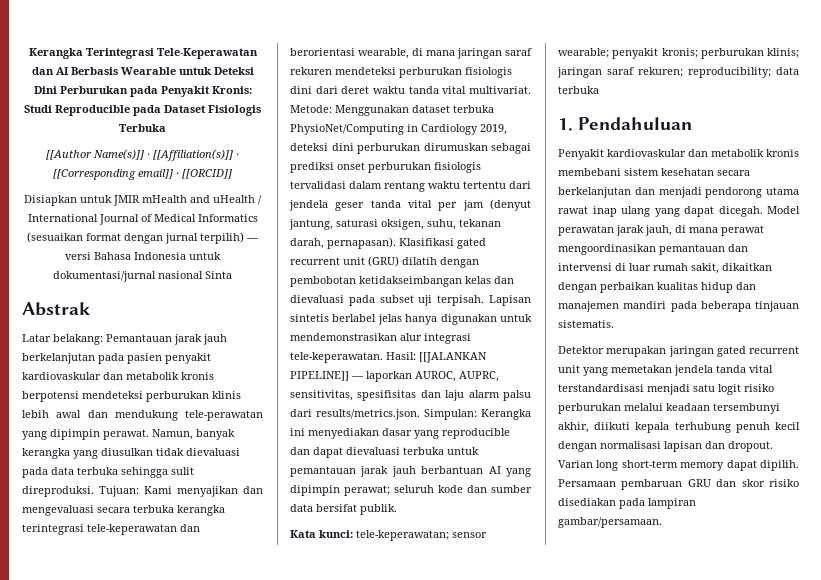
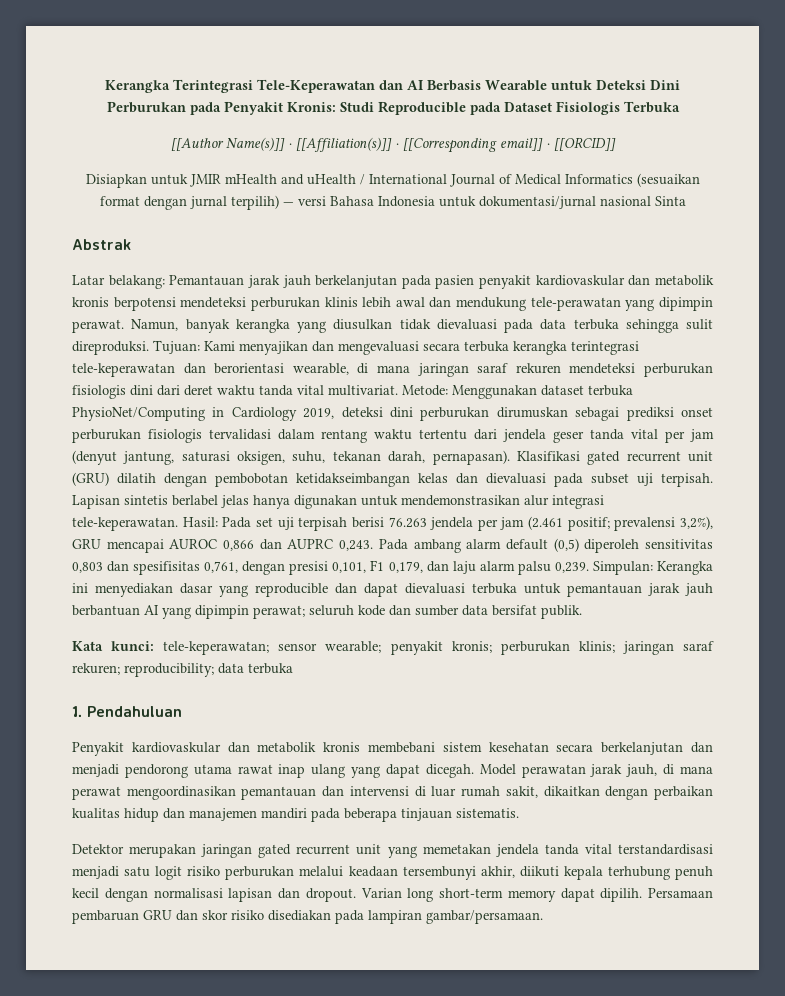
[419,352,487,363] [290,371,499,382] [290,390,417,401] [[JALANKAN PIPELINE]] — laporkan AUROC, AUPRC, sensitivitas, spesifisitas -> [222,516,713,531] [72,538,713,553] [72,560,423,575] Pada set uji terpisah berisi 76.263 jendela per jam (2.461 positif; prevalensi 3,2%), GRU mencapai AUROC 0,866 dan AUPRC 0,243. Pada ambang alarm default (0,5) diperoleh sensitivitas 0,803 dan spesifisitas 0,761, dengan presisi 0,101, F1 0,179,
[290,409,420,420] dari results/metrics.json. -> [554,562,589,573] 0,239.

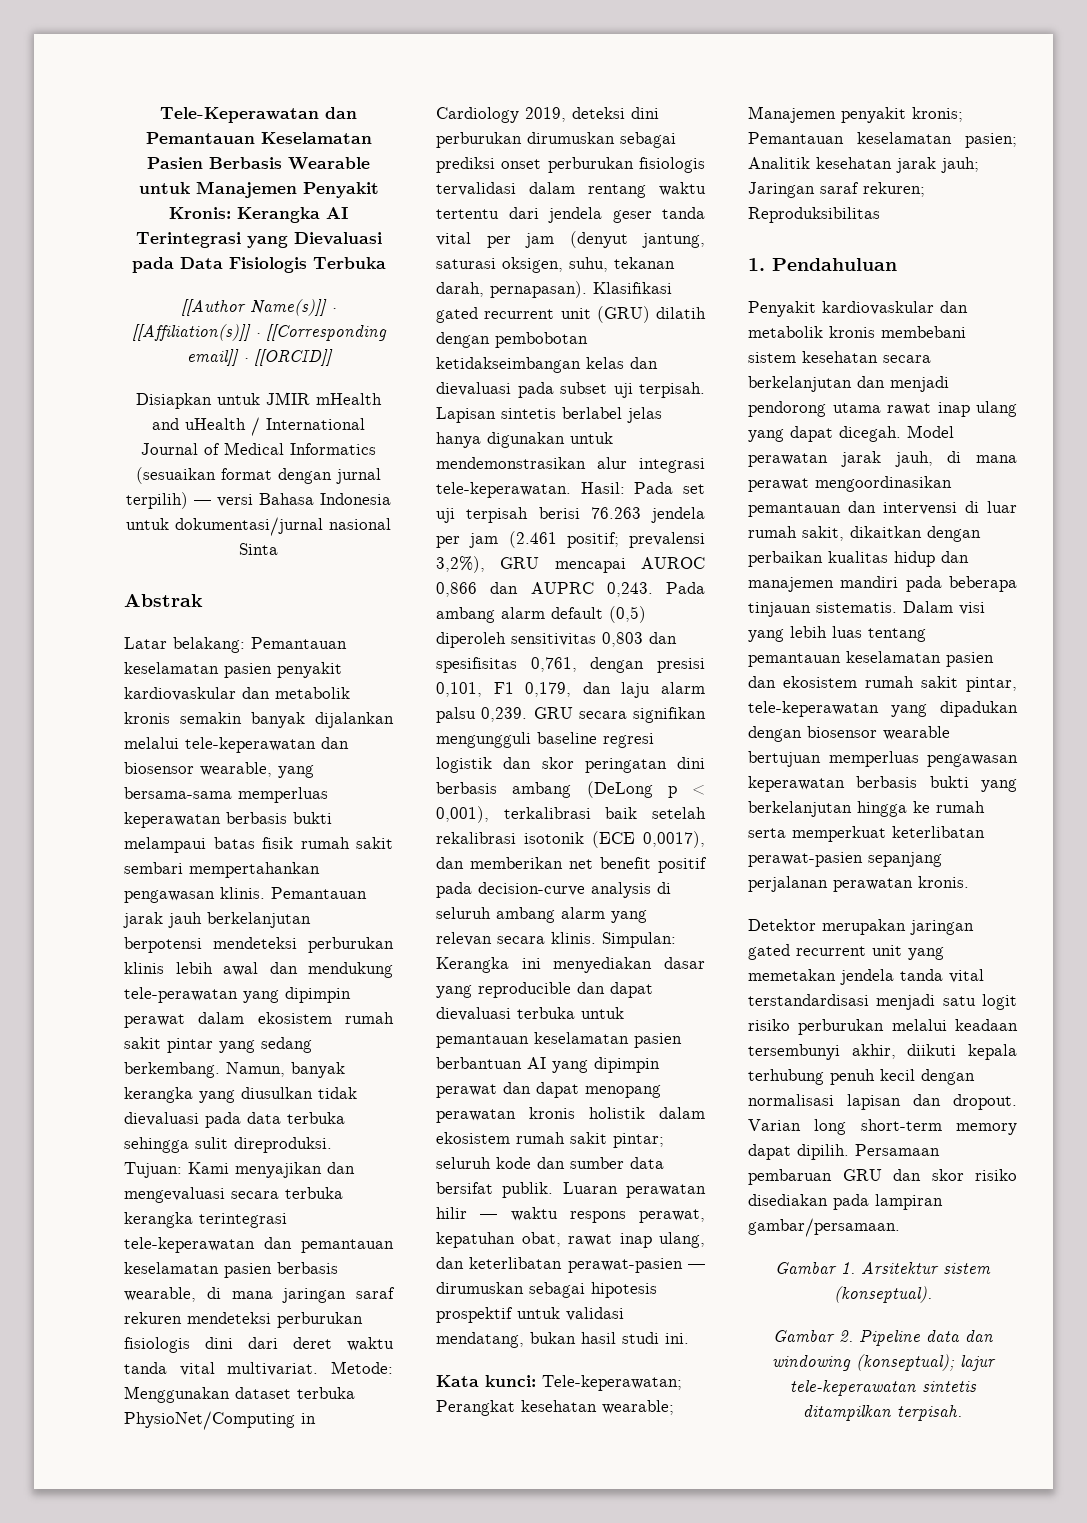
[105,79,680,93] [106,101,552,115] Kerangka Terintegrasi Tele-Keperawatan dan AI Berbasis Wearable untuk Deteksi Dini Perburukan pada Penyakit Kronis: Studi Reproducible pada Dataset -> [160,107,357,123] [145,132,372,144] [147,157,370,170] [138,181,379,198] [169,207,348,223] [135,232,382,248] [131,257,223,273] Tele-Keperawatan dan Pemantauan Keselamatan Pasien Berbasis Wearable untuk Manajemen Penyakit Kronis: Kerangka AI Terintegrasi yang Dievaluasi pada Data
[247,275,431,289] jarak jauh berkelanjutan pada -> [124,662,219,674] keselamatan
(109, 302) none -> [180,712,394,728] [124,737,349,753] [124,762,314,778] [124,787,328,803] [124,812,332,828] [124,837,393,853] [124,862,320,878] [124,887,367,903] [123,912,311,928] semakin banyak dijalankan melalui tele-keperawatan dan biosensor wearable, yang bersama-sama memperluas keperawatan berbasis bukti melampaui batas fisik rumah sakit sembari mempertahankan pengawasan klinis. Pemantauan jarak jauh berkelanjutan
[72,319,124,333] perawat. -> [124,1012,394,1028] [124,1037,312,1053] [124,1062,220,1078] perawat dalam ekosistem rumah sakit pintar yang sedang berkembang.
[214,363,285,374] berorientasi -> [301,1239,394,1253] [124,1262,338,1278] pemantauan keselamatan pasien berbasis
(589, 567) none -> [533,707,706,723] [436,732,654,748] [436,757,705,773] [436,781,705,798] [436,806,706,823] [436,831,705,848] [436,857,707,873] [436,882,671,898] [436,907,647,923] [436,932,596,946] GRU secara signifikan mengungguli baseline regresi logistik dan skor peringatan dini berbasis ambang (DeLong p < 0,001), terkalibrasi baik setelah rekalibrasi isotonik (ECE 0,0017), dan memberikan net benefit positif pada decision-curve analysis di seluruh ambang alarm yang relevan secara klinis.
[648,583,713,596] jarak jauh -> [534,1032,682,1048] keselamatan pasien
[253,605,305,619] perawat; -> [436,1082,661,1098] [436,1107,705,1123] [436,1132,664,1148] perawat dan dapat menopang perawatan kronis holistik dalam ekosistem rumah sakit pintar;
[72,641,715,655] [72,663,293,677] // Kata kunci: tele-keperawatan; sensor wearable; penyakit kronis; perburukan klinis; jaringan saraf rekuren; reproducibility; data terbuka -> [562,1182,706,1198] [436,1207,705,1223] [436,1232,705,1248] [436,1257,705,1273] [436,1282,657,1298] [436,1307,624,1323] [436,1332,689,1348] [436,1375,682,1391] [436,1400,674,1416] [748,106,963,123] [748,132,1017,148] [748,157,979,173] [748,182,925,198] [748,207,880,223] Luaran perawatan hilir — waktu respons perawat, kepatuhan obat, rawat inap ulang, dan keterlibatan perawat-pasien — dirumuskan sebagai hipotesis prospektif untuk validasi mendatang, bukan hasil studi ini. // Kata kunci: Tele-keperawatan; Perangkat kesehatan wearable; Manajemen penyakit kronis; Pemantauan keselamatan pasien; Analitik kesehatan jarak jauh; Jaringan saraf rekuren; Reproduksibilitas
(519, 813) none -> [903,601,985,615] [748,626,926,642] [748,651,994,667] [748,676,1017,692] [748,701,1018,717] [748,726,950,742] [748,751,1018,767] [748,776,1017,792] [748,801,985,817] [748,826,985,842] [748,852,942,867] [748,876,969,892] Dalam visi yang lebih luas tentang pemantauan keselamatan pasien dan ekosistem rumah sakit pintar, tele-keperawatan yang dipadukan dengan biosensor wearable bertujuan memperluas pengawasan keperawatan berbasis bukti yang berkelanjutan hingga ke rumah serta memperkuat keterlibatan perawat-pasien sepanjang perjalanan perawatan kronis.
(543, 917) none -> [775,1262,991,1274] [833,1286,932,1303] [772,1330,993,1346] [771,1354,996,1371] [789,1380,977,1396] [803,1405,962,1421] // Gambar 1. Arsitektur sistem (konseptual). // Gambar 2. Pipeline data dan windowing (konseptual); lajur tele-keperawatan sintetis ditampilkan terpisah.

